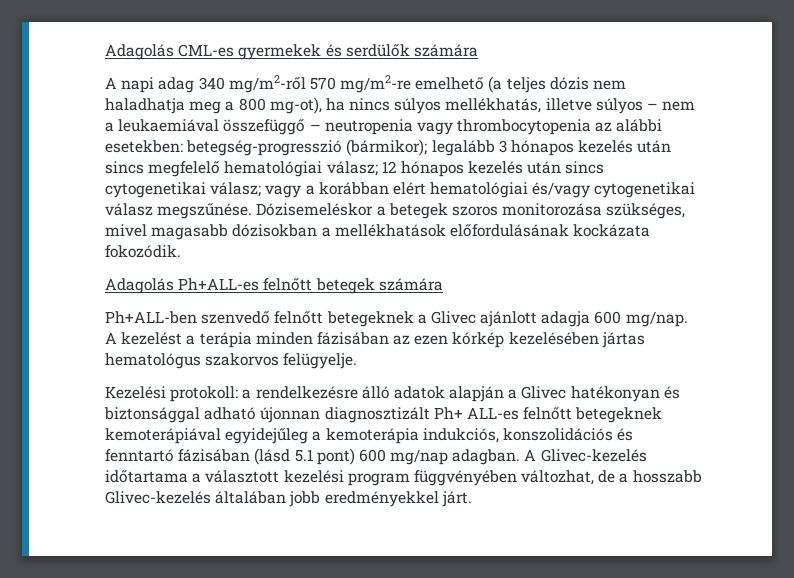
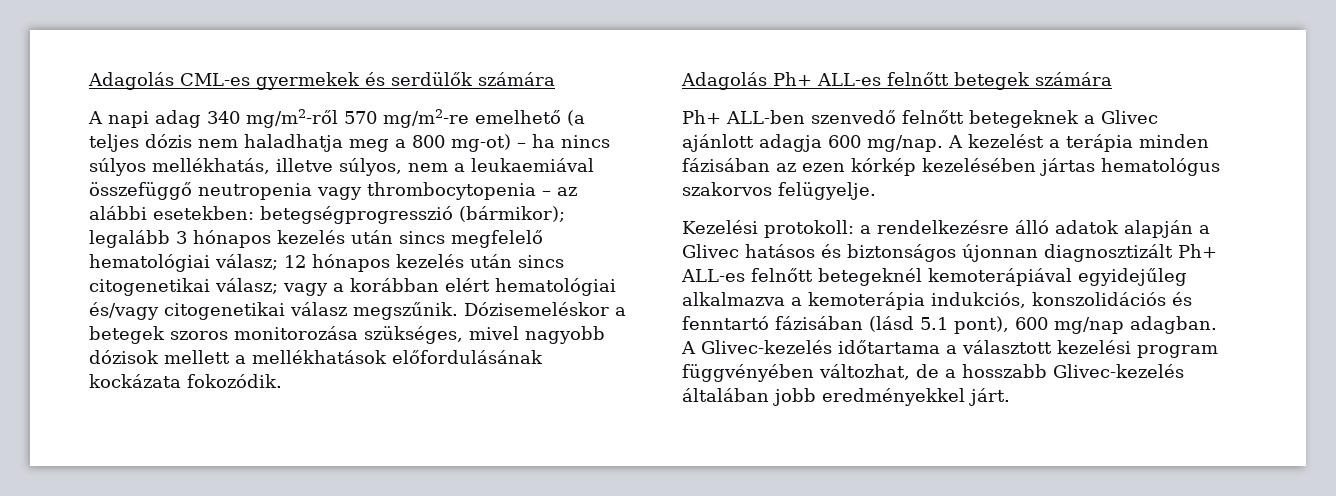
[269,97,322,114] mg-ot), -> [451,134,526,152] mg-ot) –
[595,98,659,114] súlyos – -> [339,158,402,176] súlyos,
[309,124,321,131] – -> (192, 191) none
(592, 127) none -> [542,191,551,196] –
[186,140,343,156] betegség-progresszió -> [260,206,453,224] betegségprogresszió
[105,182,206,198] cytogenetikai -> [89,278,210,296] citogenetikai
[594,182,696,198] [105,203,253,219] cytogenetikai válasz megszűnése. -> [164,302,458,320] citogenetikai válasz megszűnik.
[151,224,318,240] magasabb dózisokban -> [525,326,605,344] [89,350,230,364] nagyobb dózisok mellett
[178,278,260,291] Ph+ALL-es -> [773,72,881,86] Ph+ ALL-es
[105,311,197,324] Ph+ALL-ben -> [682,110,805,124] Ph+ ALL-ben
[570,386,680,402] [104,407,257,423] hatékonyan és biztonsággal adható -> [745,244,956,262] hatásos és biztonságos
[575,407,663,423] betegeknek -> [818,268,922,286] betegeknél
(309, 436) none -> [682,292,785,306] alkalmazva
[316,448,355,465] pont) -> [954,316,1009,334] pont),

